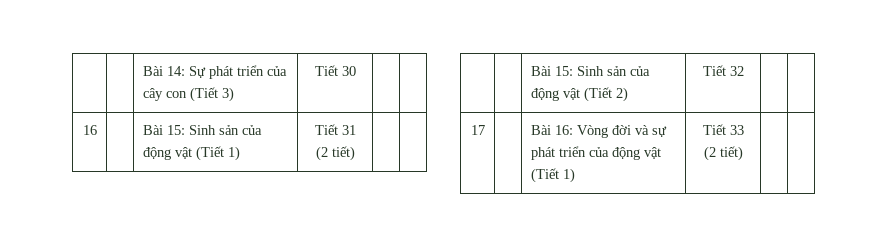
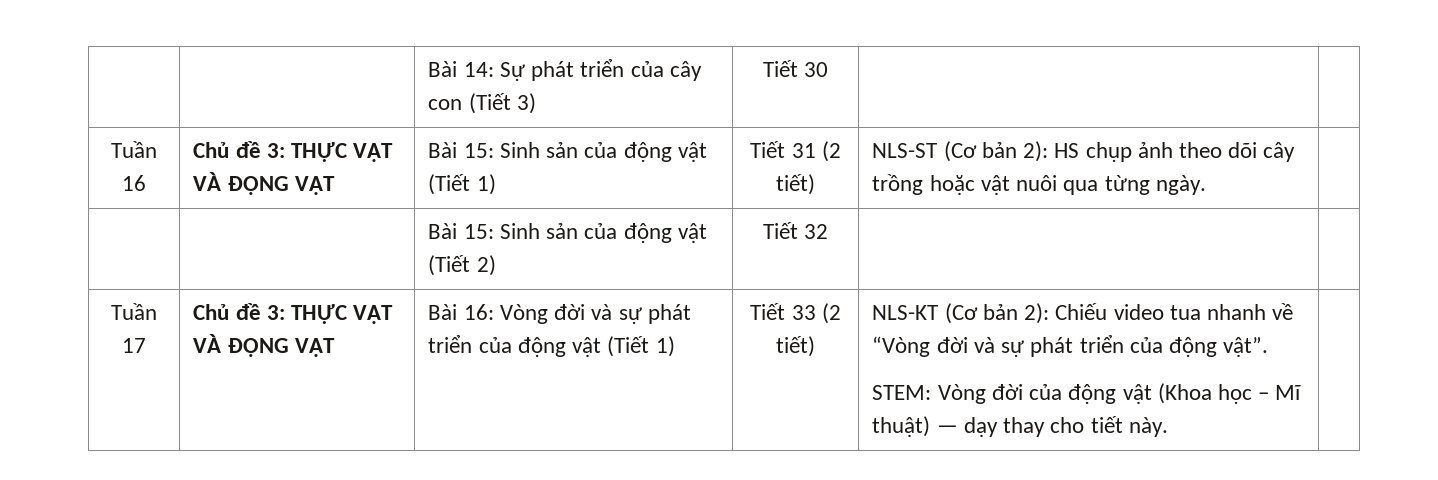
(356, 71) none -> [111,141,157,158] Tuần
(97, 130) none -> [193,141,394,162] [193,172,335,195] Chủ đề 3: THỰC VẬT VÀ ĐỘNG VẬT
(355, 153) none -> [872,141,1296,162] [872,174,1206,195] NLS-ST (Cơ bản 2): HS chụp ảnh theo dõi cây trồng hoặc vật nuôi qua từng ngày.
(744, 71) none -> [111,303,157,320] Tuần
(485, 130) none -> [193,303,394,324] [193,334,335,357] Chủ đề 3: THỰC VẬT VÀ ĐỘNG VẬT
(743, 153) none -> [872,303,1294,324] [872,335,1269,357] [872,383,1302,404] [872,416,1168,437] NLS-KT (Cơ bản 2): Chiếu video tua nhanh về “Vòng đời và sự phát triển của động vật”. // STEM: Vòng đời của động vật (Khoa học – Mĩ thuật) — dạy thay cho tiết này.

